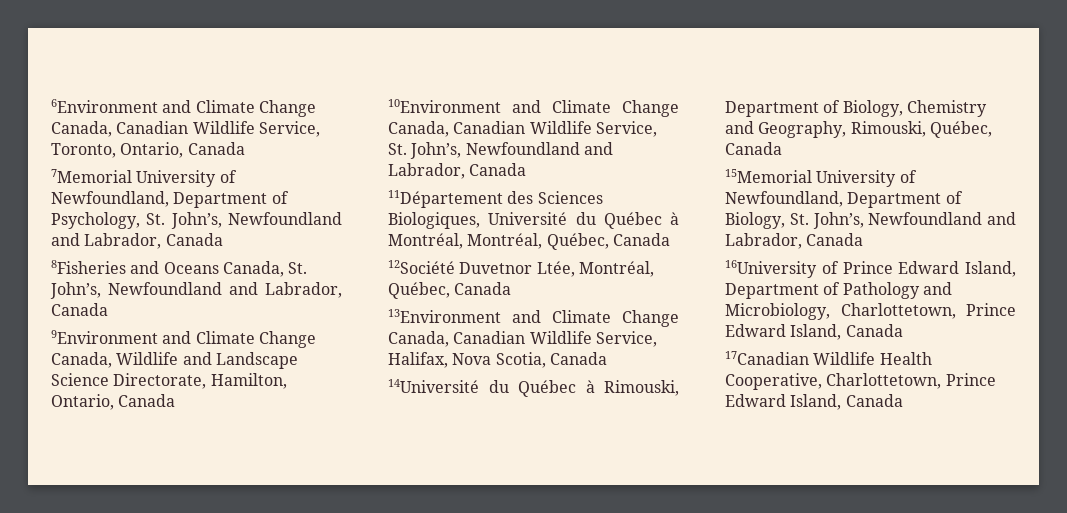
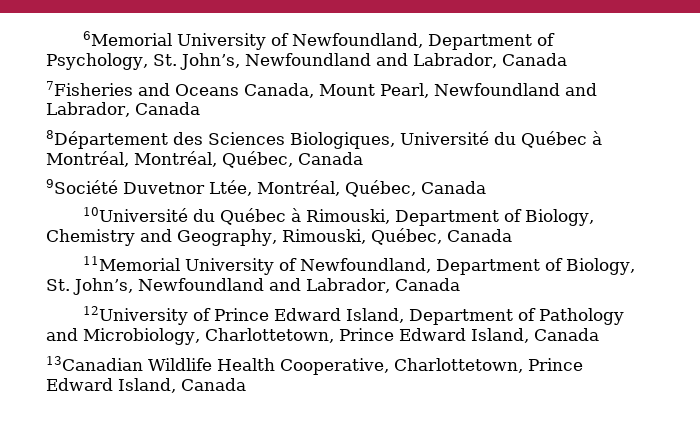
[51,99,316,117] [51,121,320,137] [51,142,245,158] [51,169,132,183] 6Environment and Climate Change Canada, Canadian Wildlife Service, Toronto, Ontario, Canada // 7Memorial -> [82,31,172,46] 6Memorial
[51,260,126,274] 8Fisheries -> [46,81,133,96] 7Fisheries
[288,262,308,274] [50,282,342,299] [51,303,108,316] [51,330,316,348] [51,352,298,369] [51,373,287,389] [51,394,176,410] [388,99,679,117] [388,121,657,137] [388,142,613,159] [388,163,527,179] [388,190,503,208] St. John’s, Newfoundland and Labrador, Canada // 9Environment and Climate Change Canada, Wildlife and Landscape Science Directorate, Hamilton, Ontario, Canada // 10Environment and Climate Change Canada, Canadian Wildlife Service, St. John’s, Newfoundland and Labrador, Canada // 11Département -> [319,83,597,98] [46,102,200,117] [46,130,168,149] Mount Pearl, Newfoundland and Labrador, Canada // 8Département
[388,260,455,274] 12Société -> [46,179,118,194] 9Société
[388,309,679,327] [388,331,657,347] [388,352,607,368] [388,379,479,393] 13Environment and Climate Change Canada, Canadian Wildlife Service, Halifax, Nova Scotia, Canada // 14Université -> [82,207,188,222] 10Université
[725,169,812,183] 15Memorial -> [82,256,180,271] 11Memorial
[725,260,817,278] 16University -> [82,306,188,325] 12University
[725,351,809,365] 17Canadian -> [46,356,143,371] 13Canadian

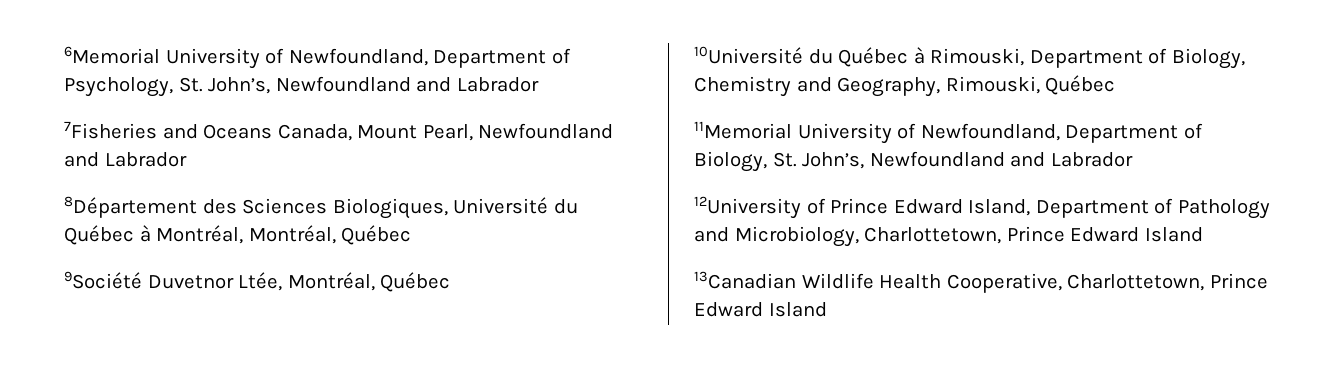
[412,53,567,68] Labrador, Canada -> [456,77,539,92] Labrador
[46,102,200,117] Labrador, Canada -> [104,152,187,167] Labrador
[222,151,363,168] Québec, Canada -> [341,225,412,245] Québec
[345,180,486,197] Québec, Canada -> [380,272,451,292] Québec
[370,228,512,245] Québec, Canada -> [1045,75,1116,95] Québec
[306,278,460,293] Labrador, Canada -> [1050,152,1133,167] Labrador
[470,328,599,343] Island, Canada -> [1144,227,1203,242] Island
[118,378,246,393] Island, Canada -> [768,302,827,317] Island

